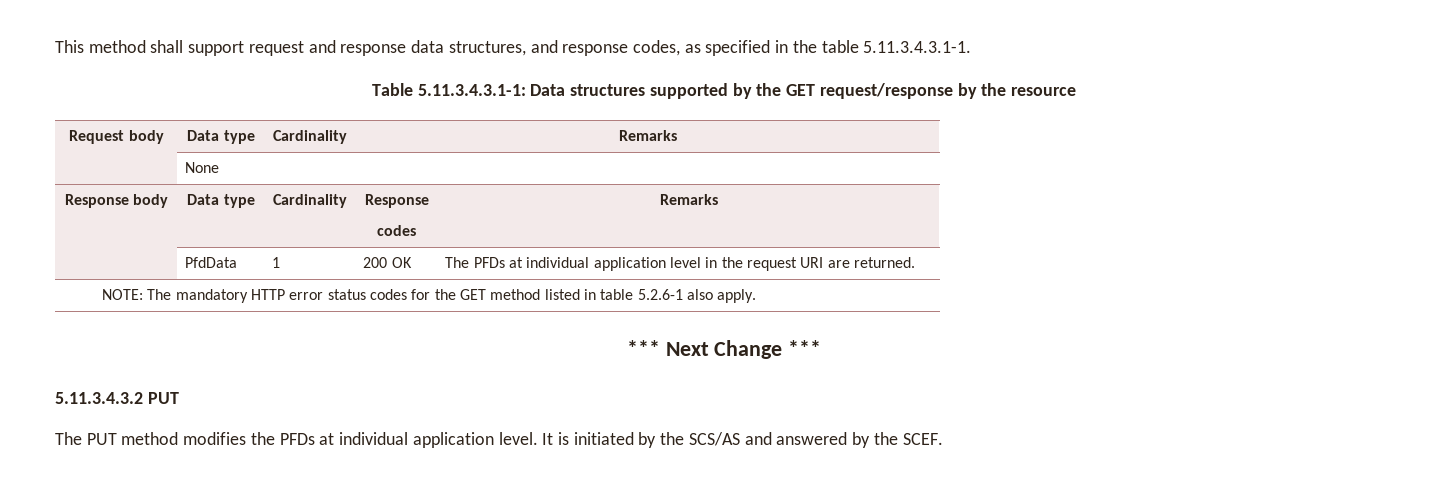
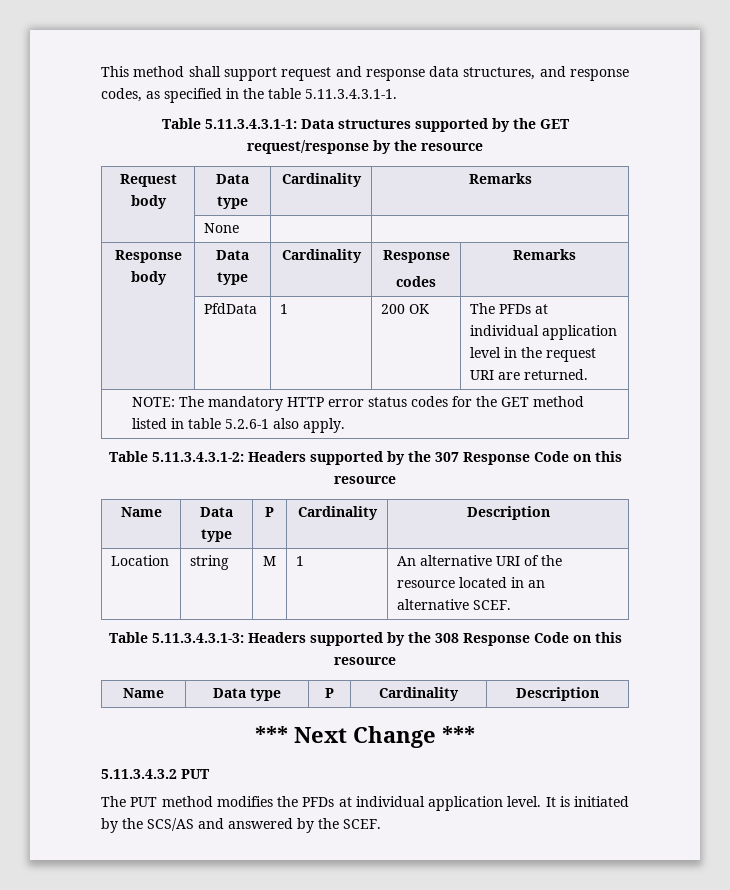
(757, 296) none -> [108,451,622,465] [334,476,396,484] [120,507,162,517] [200,507,233,517] [201,529,232,542] [265,507,274,517] [297,506,378,520] [466,506,550,520] [111,555,170,566] [190,555,230,570] [263,556,276,566] [296,556,305,566] [397,555,563,566] [397,577,546,588] [397,599,512,610] [108,632,622,646] [334,657,396,665] [123,688,164,698] [213,688,281,701] [325,688,334,698] [379,687,459,701] [516,687,599,701] // Table 5.11.3.4.3.1-2: Headers supported by the 307 Response Code on this resource // Name | Data type | P | Cardinality | Description // Location | string | M | 1 | An alternative URI of the resource located in an alternative SCEF. // Table 5.11.3.4.3.1-3: Headers supported by the 308 Response Code on this resource // Name | Data type | P | Cardinality | Description

